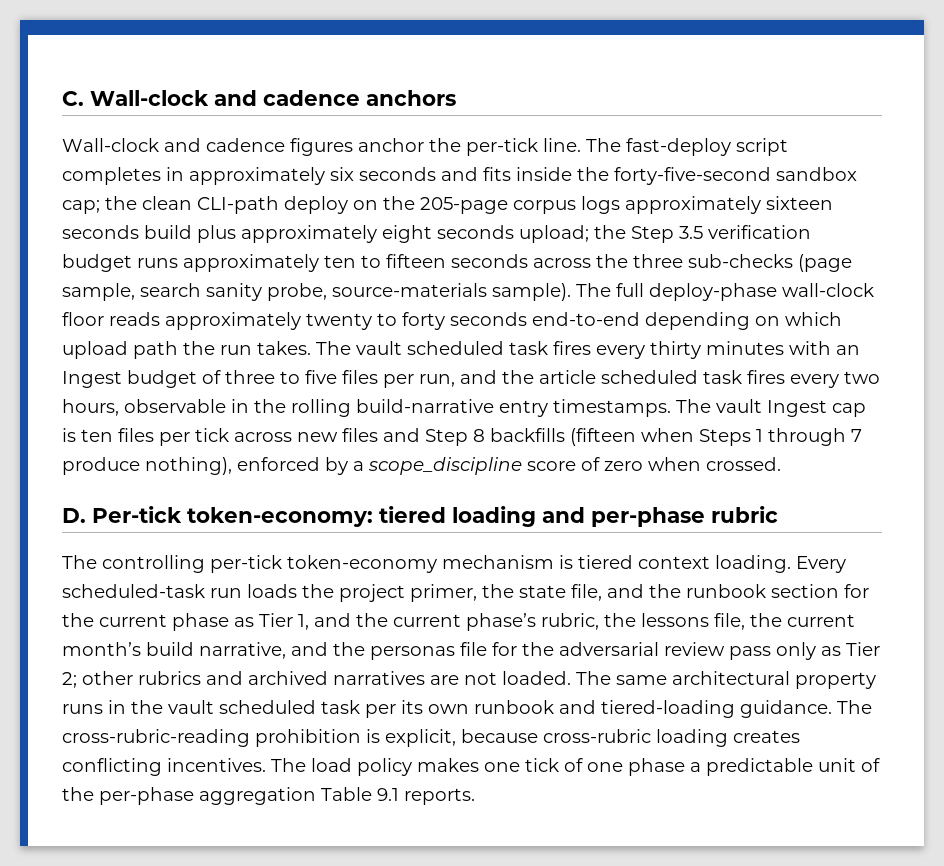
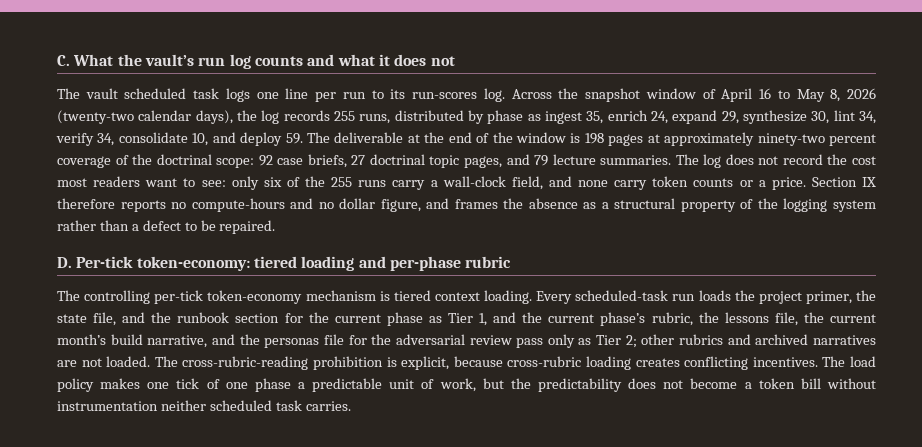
[90,90,456,106] [62,138,788,156] [62,167,857,185] [62,196,833,214] [62,225,811,243] [62,254,852,272] [62,283,874,301] [62,312,842,330] [62,341,860,359] [62,370,880,388] [62,399,866,417] [62,428,862,446] [62,457,781,475] Wall-clock and cadence anchors // Wall-clock and cadence figures anchor the per-tick line. The fast-deploy script completes in approximately six seconds and fits inside the forty-five-second sandbox cap; the clean CLI-path deploy on the 205-page corpus logs approximately sixteen seconds build plus approximately eight seconds upload; the Step 3.5 verification budget runs approximately ten to fifteen seconds across the three sub-checks (page sample, search sanity probe, source-materials sample). The full deploy-phase wall-clock floor reads approximately twenty to forty seconds end-to-end depending on which upload path the run takes. The vault scheduled task fires every thirty minutes with an Ingest budget of three to five files per run, and the article scheduled task fires every two hours, observable in the rolling build-narrative entry timestamps. The vault Ingest cap is ten files per tick across new files and Step 8 backfills (fifteen when Steps 1 through 7 produce nothing), enforced by a scope_discipline score of zero when crossed. -> [73,54,455,69] [57,88,877,102] [57,110,877,124] [56,132,877,146] [57,154,876,168] [57,176,876,190] [57,198,876,212] [57,220,276,234] What the vault’s run log counts and what it does not // The vault scheduled task logs one line per run to its run-scores log. Across the snapshot window of April 16 to May 8, 2026 (twenty-two calendar days), the log records 255 runs, distributed by phase as ingest 35, enrich 24, expand 29, synthesize 30, lint 34, verify 34, consolidate 10, and deploy 59. The deliverable at the end of the window is 198 pages at approximately ninety-two percent coverage of the doctrinal scope: 92 case briefs, 27 doctrinal topic pages, and 79 lecture summaries. The log does not record the cost most readers want to see: only six of the 255 runs carry a wall-clock field, and none carry token counts or a price. Section IX therefore reports no compute-hours and no dollar figure, and frames the absence as a structural property of the logging system rather than a defect to be repaired.
[616,671,876,689] [62,700,872,718] same architectural property runs in the vault scheduled task per its own runbook and tiered-loading guidance. The -> (178, 361) none
[62,787,475,805] the per-phase aggregation Table 9.1 reports. -> [439,378,876,392] [57,400,351,411] work, but the predictability does not become a token bill without instrumentation neither scheduled task carries.

